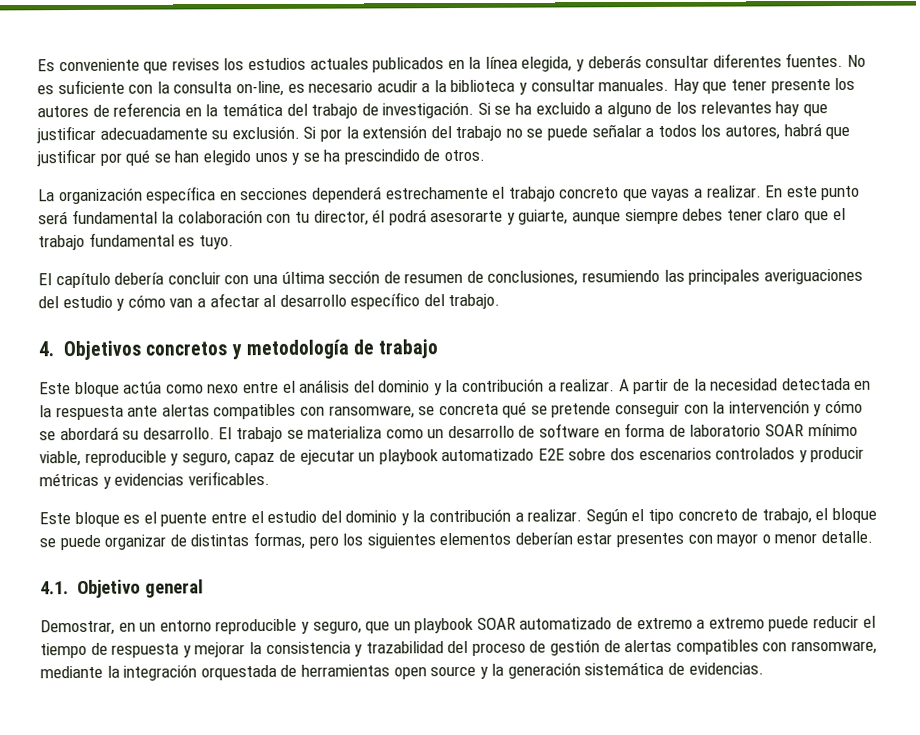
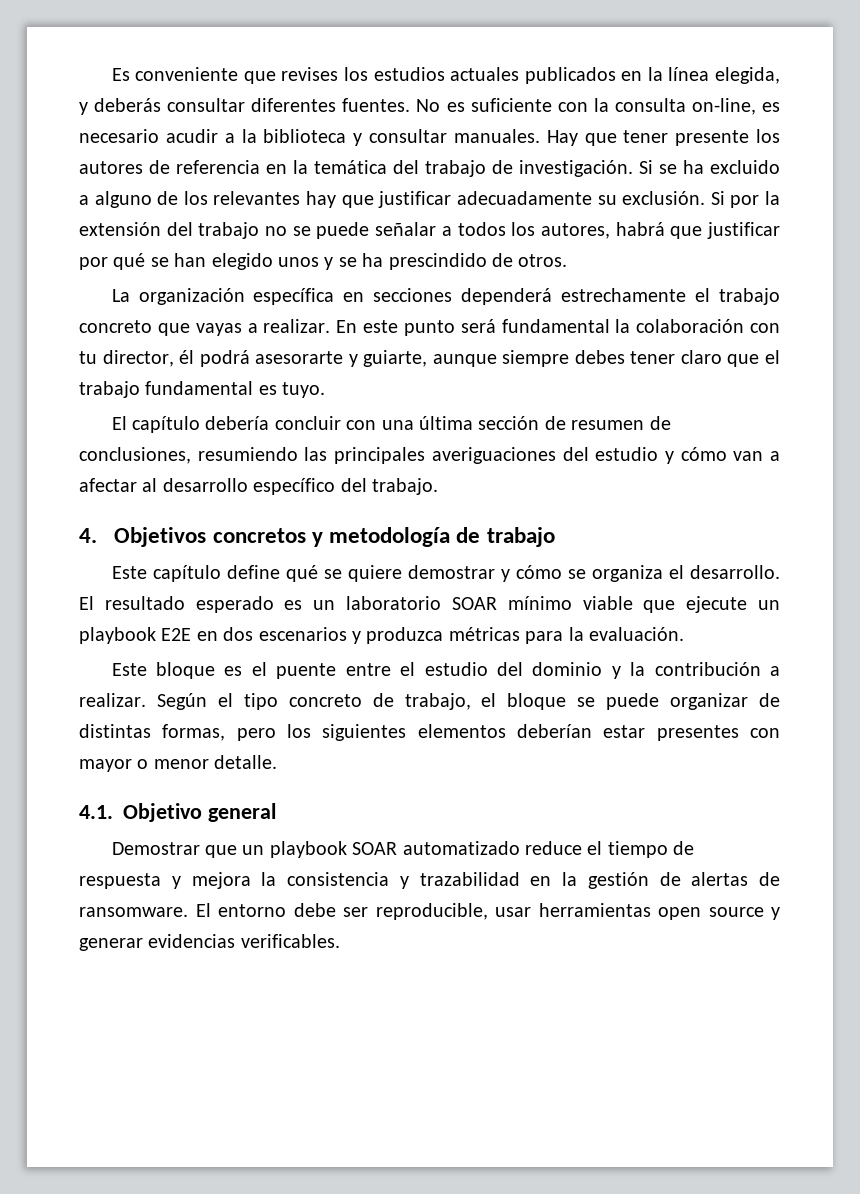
[74,377,872,398] [39,399,864,421] [39,422,858,443] [39,446,865,467] [39,470,270,489] bloque actúa como nexo entre el análisis del dominio y la contribución a realizar. A partir de la necesidad detectada en la respuesta ante alertas compatibles con ransomware, se concreta qué se pretende conseguir con la intervención y cómo se abordará su desarrollo. El trabajo se materializa como un desarrollo de software en forma de laboratorio SOAR mínimo viable, reproducible y seguro, capaz de ejecutar un playbook automatizado E2E sobre dos escenarios controlados y producir métricas y evidencias verificables. -> [152,565,780,582] [79,596,781,613] [79,627,684,644] capítulo define qué se quiere demostrar y cómo se organiza el desarrollo. El resultado esperado es un laboratorio SOAR mínimo viable que ejecute un playbook E2E en dos escenarios y produzca métricas para la evaluación.
[40,618,362,636] Demostrar, en un entorno reproducible y seguro, -> [111,842,200,855] Demostrar
[616,615,860,632] de extremo a extremo puede reducir -> [525,841,583,855] reduce
[194,642,246,658] mejorar -> [191,872,251,889] mejora
[447,639,878,656] [40,661,764,681] del proceso de gestión de alertas compatibles con ransomware, mediante la integración orquestada de herramientas open source y la generación sistemática de evidencias. -> [530,872,780,889] [79,903,780,920] [79,934,340,951] en la gestión de alertas de ransomware. El entorno debe ser reproducible, usar herramientas open source y generar evidencias verificables.

